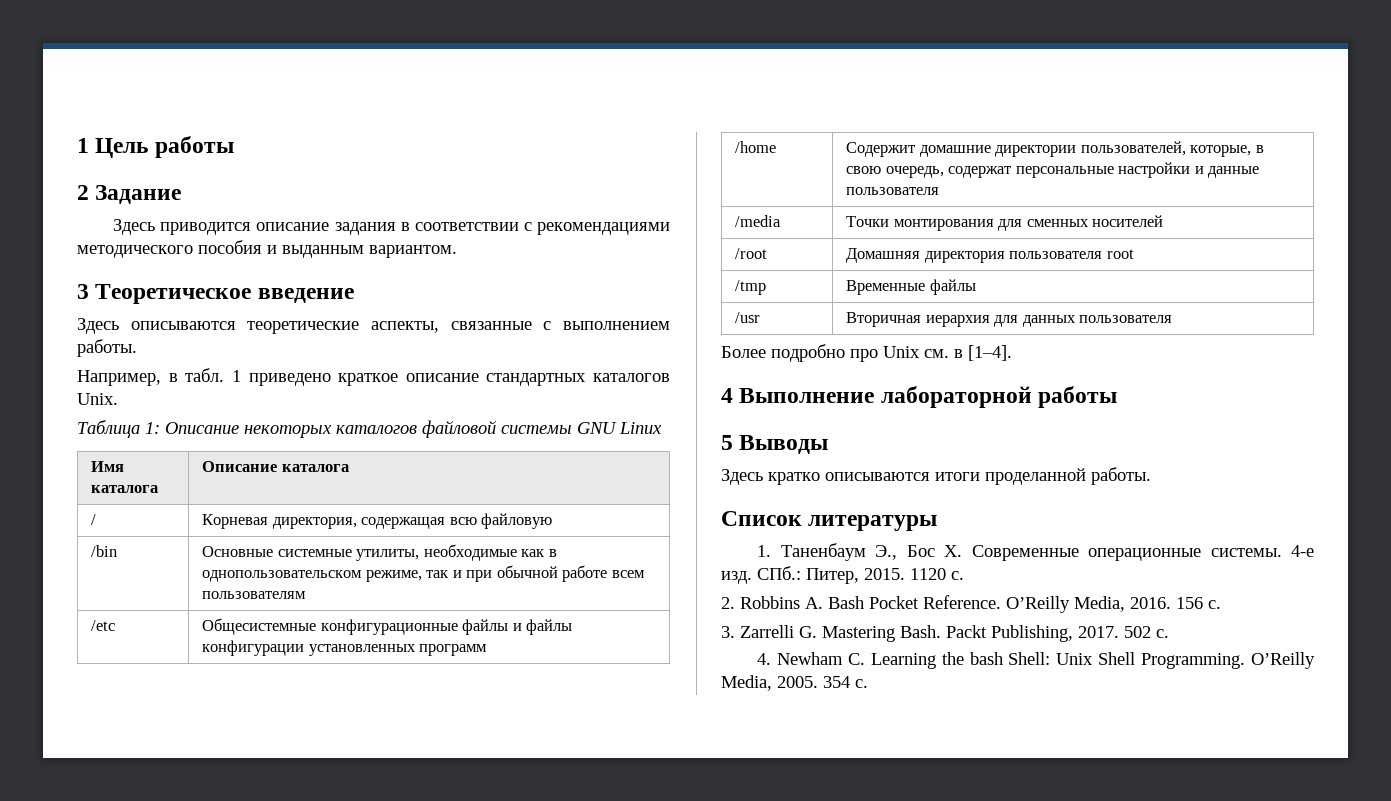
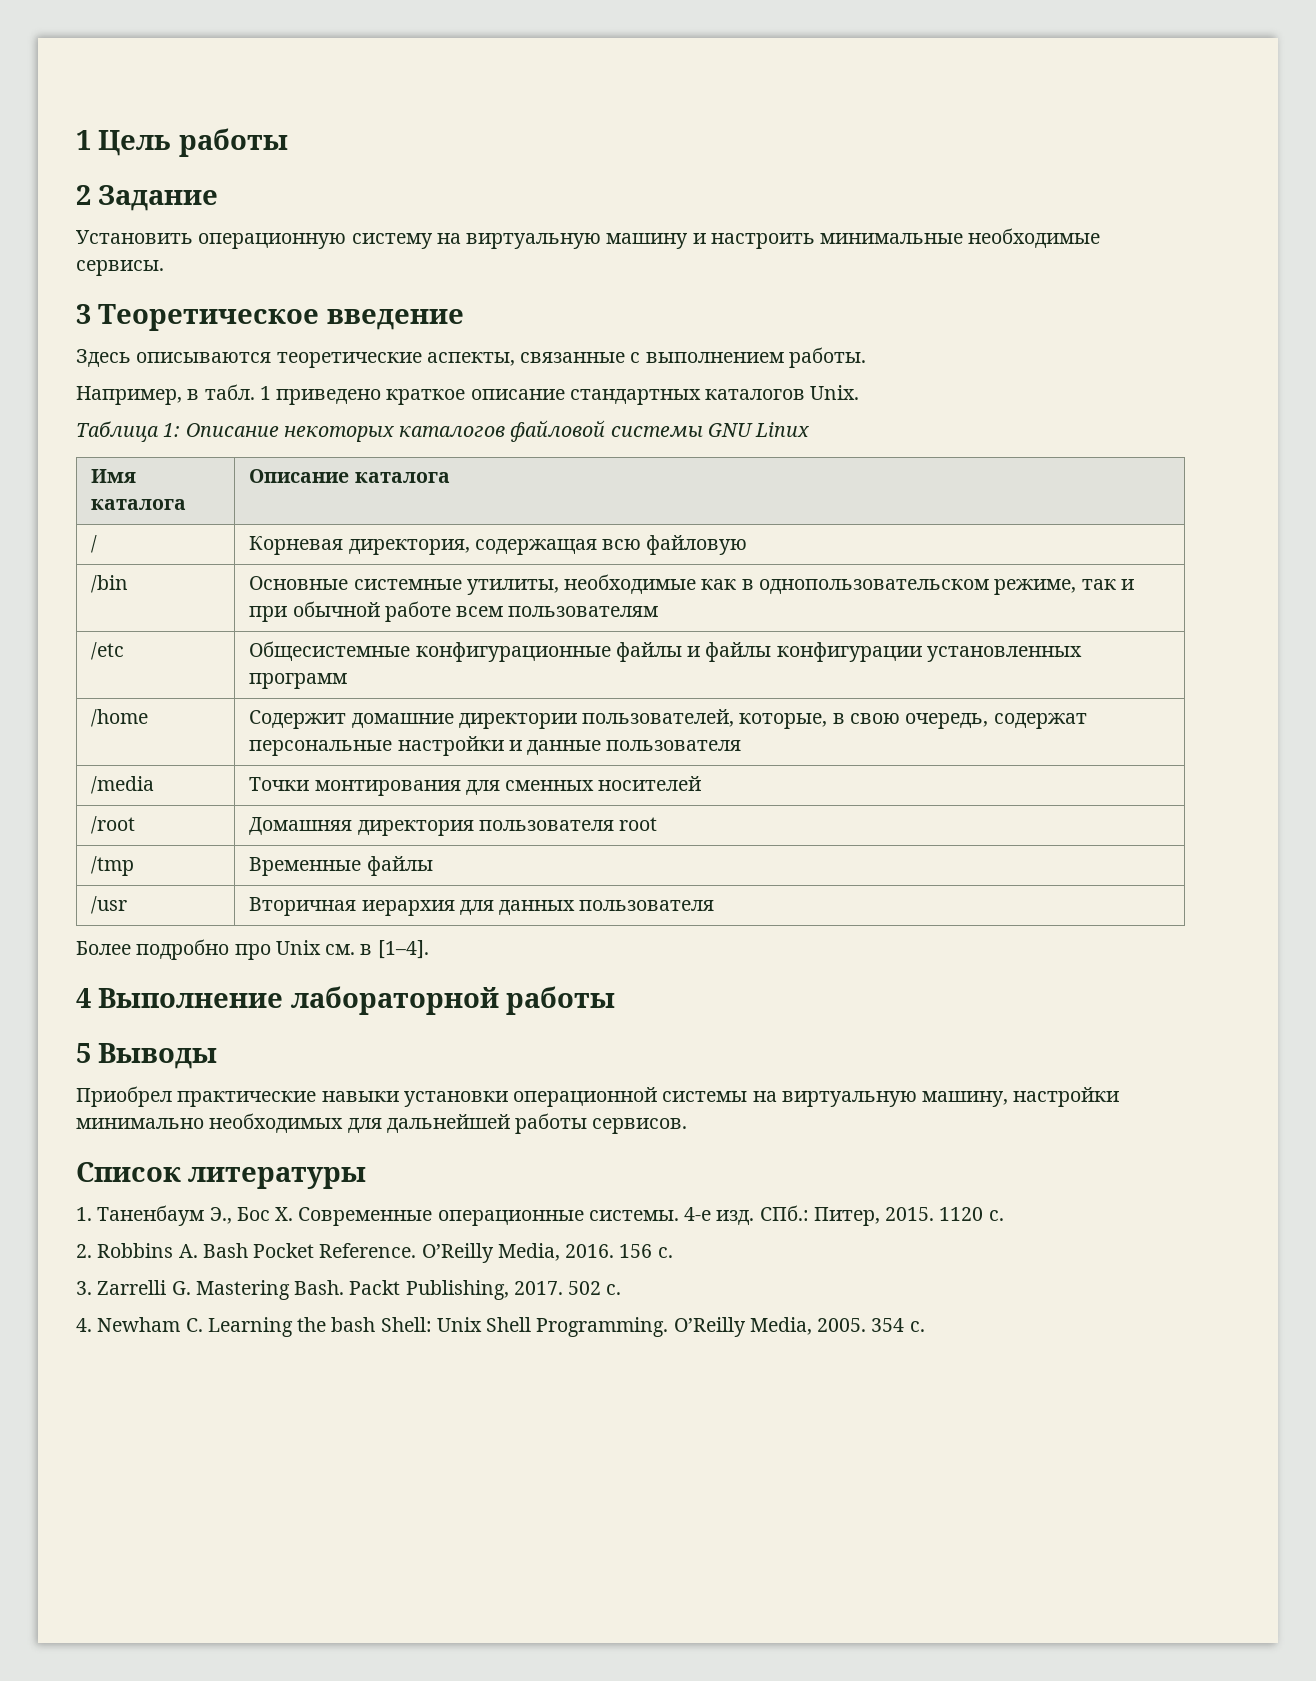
[113,219,670,235] [77,240,457,258] Здесь приводится описание задания в соответствии с рекомендациями методического пособия и выданным вариантом. -> [76,228,1101,249] [76,260,164,276] Установить операционную систему на виртуальную машину и настроить минимальные необходимые сервисы.
[721,467,1151,485] Здесь кратко описываются итоги проделанной работы. -> [76,1086,1120,1107] [76,1113,688,1134] Приобрел практические навыки установки операционной системы на виртуальную машину, настройки минимально необходимых для дальнейшей работы сервисов.

